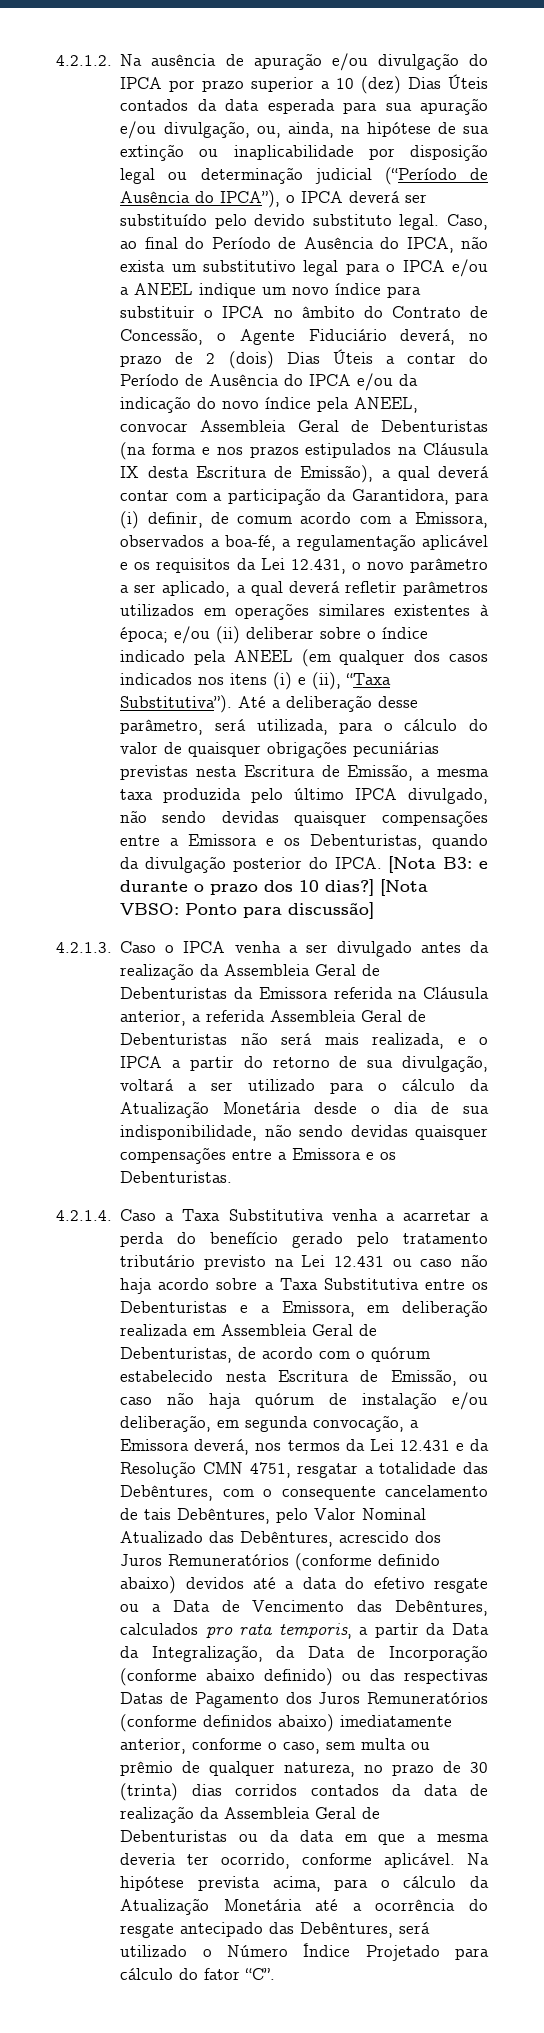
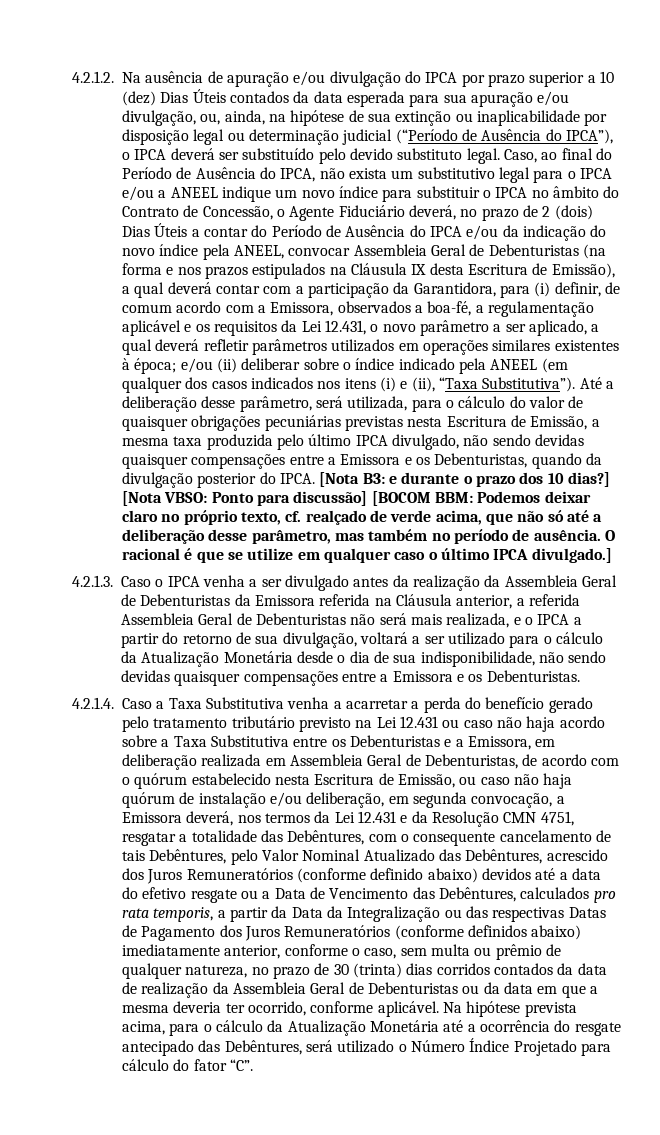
(375, 910) none -> [371,491,591,506] [122,510,603,525] [122,529,615,544] [122,548,612,563] [BOCOM BBM: Podemos deixar claro no próprio texto, cf. realçado de verde acima, que não só até a deliberação desse parâmetro, mas também no período de ausência. O racional é que se utilize em qualquer caso o último IPCA divulgado.]
[151,1645,489,1662] [120,1668,334,1686] Integralização, da Data de Incorporação (conforme abaixo definido) -> [347,906,441,922] Integralização

